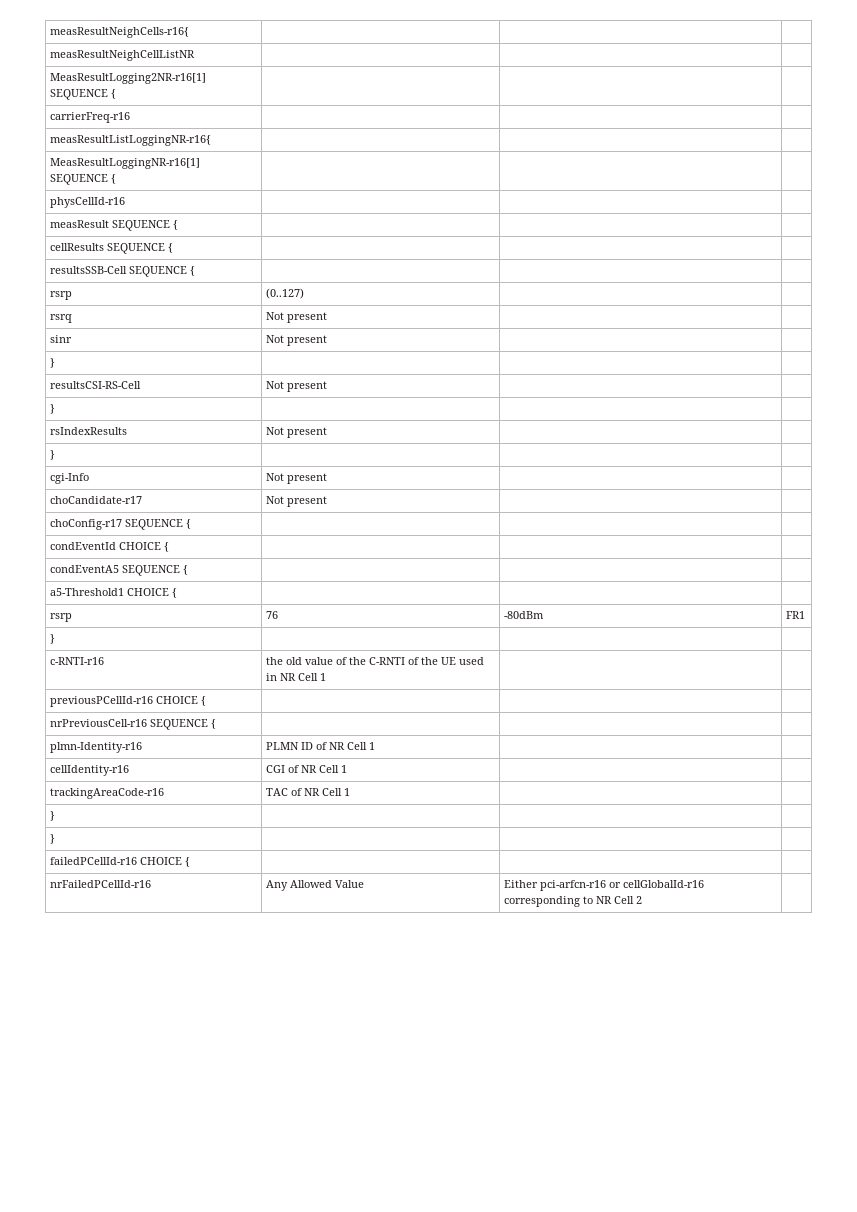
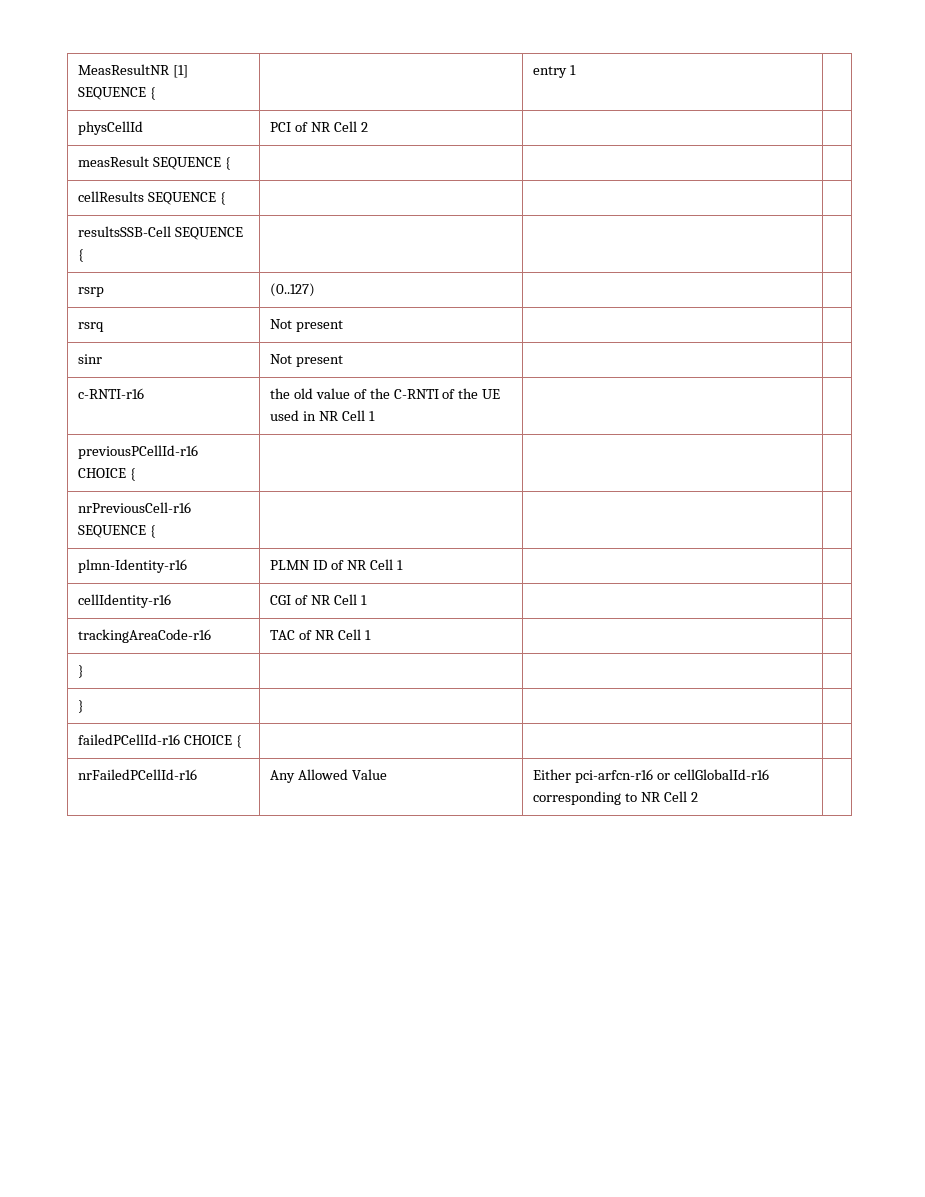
[49,27,189,38] [49,50,195,61] [49,73,206,84] [49,89,116,100] [49,112,130,123] [49,135,211,146] [49,158,200,169] [49,174,116,185] [49,197,125,208] measResultNeighCells-r16{ | | | // measResultNeighCellListNR | | | // MeasResultLogging2NR-r16[1] SEQUENCE { | | | // carrierFreq-r16 | | | // measResultListLoggingNR-r16{ | | | // MeasResultLoggingNR-r16[1] SEQUENCE { | | | // physCellId-r16 | -> [77,64,188,78] [77,87,156,100] [532,65,576,78] [77,121,143,135] [269,121,368,132] MeasResultNR [1] SEQUENCE { | | entry 1 | // physCellId | PCI of NR Cell 2
[49,358,55,368] [49,381,141,389] [265,381,327,392] [49,404,55,414] [49,427,127,435] [265,427,327,438] [49,450,55,460] [49,473,89,484] [265,473,327,484] [49,496,142,504] [265,496,327,507] [49,519,191,530] [49,542,169,552] [49,565,188,576] [49,588,177,598] [49,613,72,622] [265,611,278,619] [503,611,544,619] [785,611,805,619] [49,634,55,644] // } | | | // resultsCSI-RS-Cell | Not present | | // } | | | // rsIndexResults | Not present | | // } | | | // cgi-Info | Not present | | // choCandidate-r17 | Not present | | // choConfig-r17 SEQUENCE { | | | // condEventId CHOICE { | | | // condEventA5 SEQUENCE { | | | // a5-Threshold1 CHOICE { | | | // rsrp | 76 | -80dBm | FR1 // } | | | -> (343, 361) none

